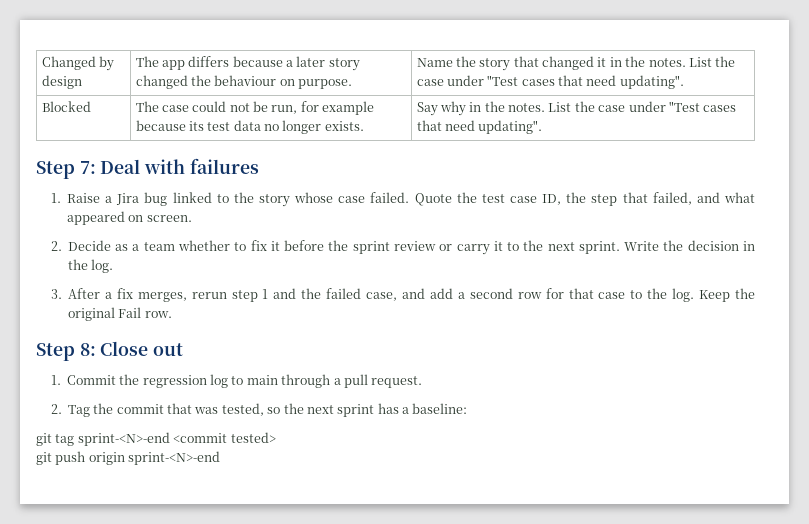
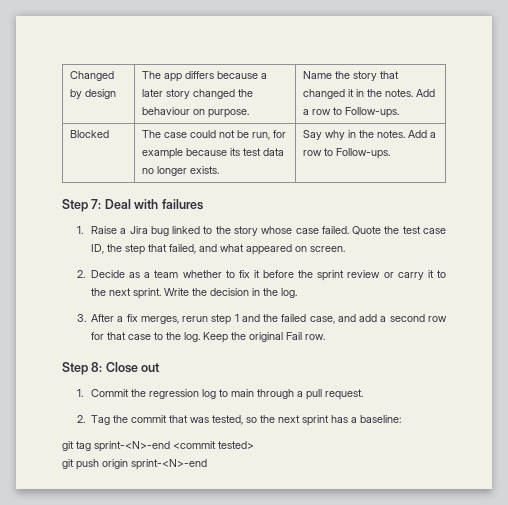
[688,56,736,67] [416,75,684,89] List the case under "Test cases that need updating". -> [416,89,436,97] [303,107,400,118] Add a row to Follow-ups.
[548,101,737,112] [416,120,543,134] List the case under "Test cases that need updating". -> [408,130,437,138] [303,148,391,159] Add a row to Follow-ups.

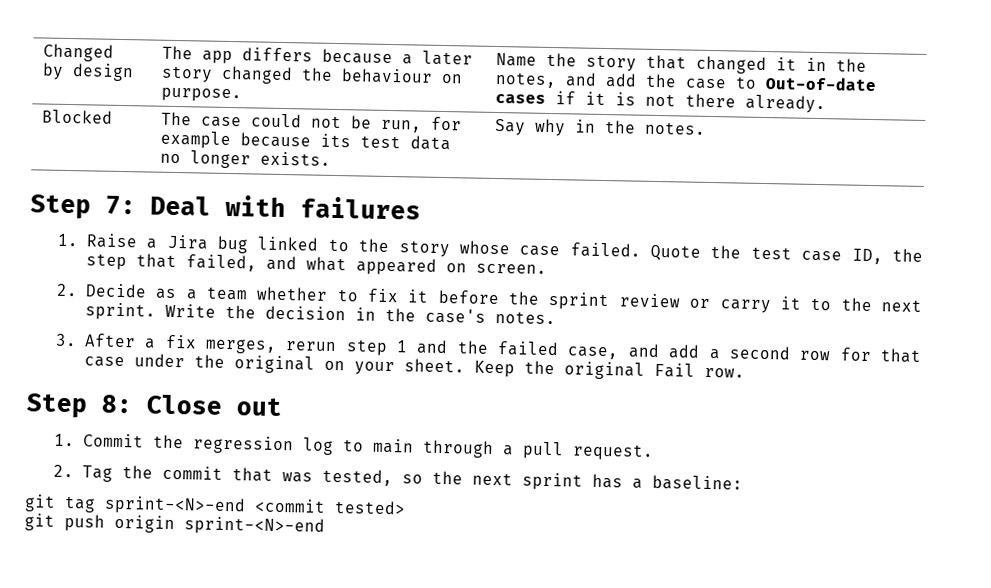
[385,89,436,97] [303,107,400,118] notes. Add a row to Follow-ups. -> [495,71,878,92] [495,91,827,114] notes, and add the case to Out-of-date cases if it is not there already.
[408,130,437,138] [303,148,391,159] Add a row to Follow-ups. -> (707, 128) none
[281,288,298,298] log. -> [424,308,556,325] case's notes.
[154,332,201,342] to the log. -> [133,353,465,376] under the original on your sheet.

